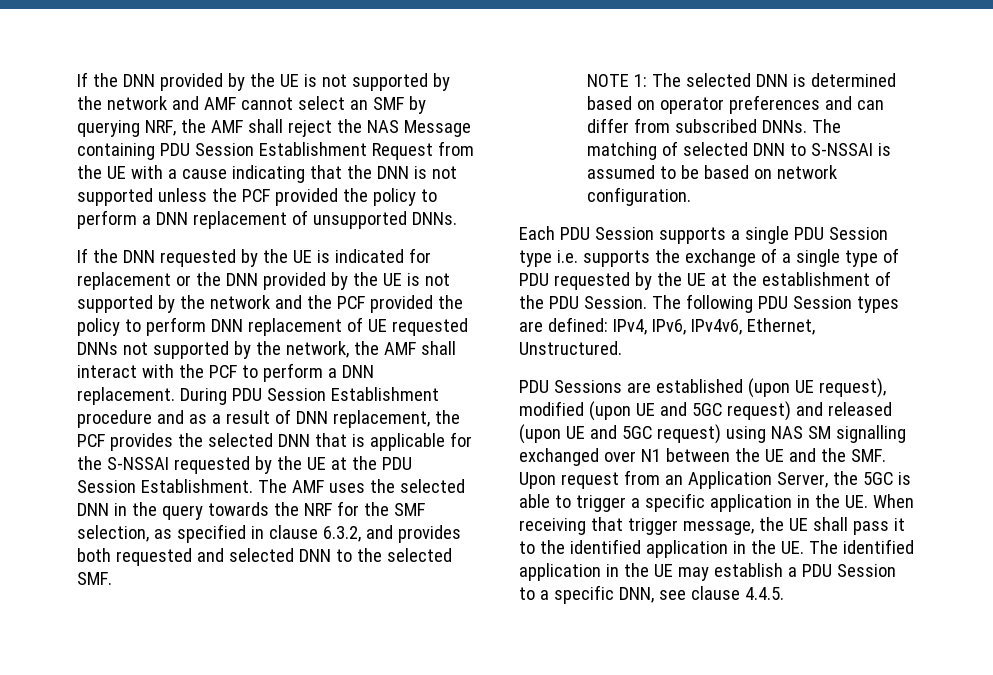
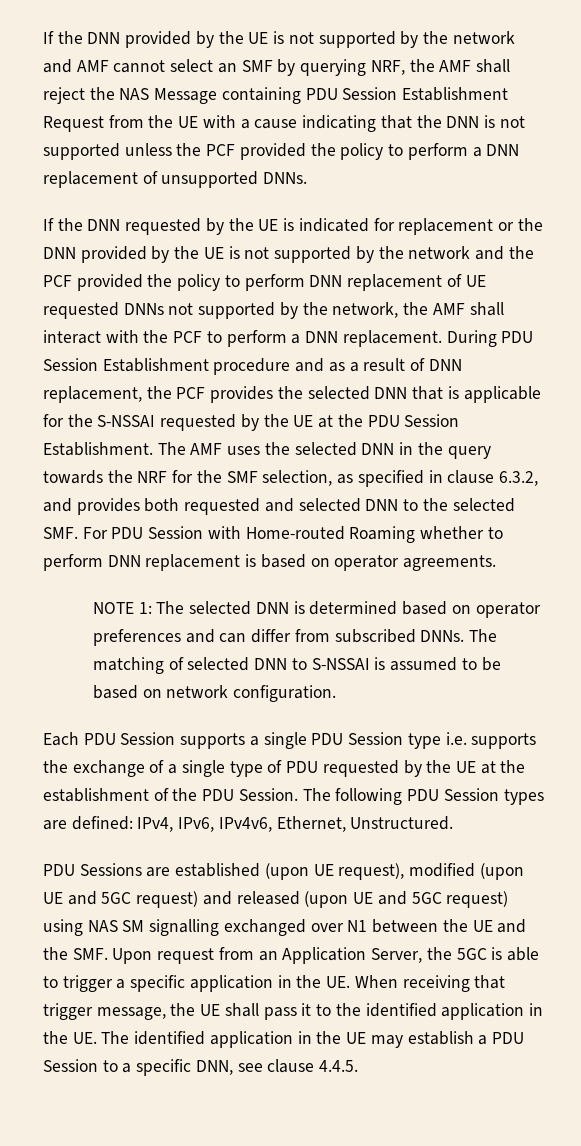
(112, 578) none -> [82,526,503,543] [43,554,497,571] For PDU Session with Home-routed Roaming whether to perform DNN replacement is based on operator agreements.

